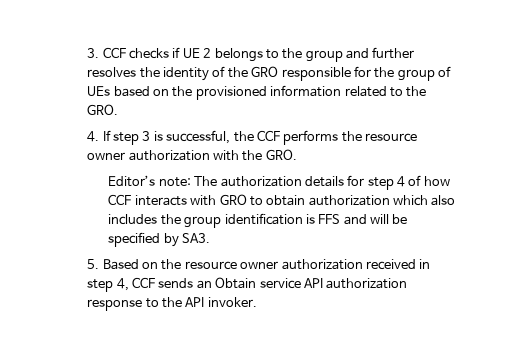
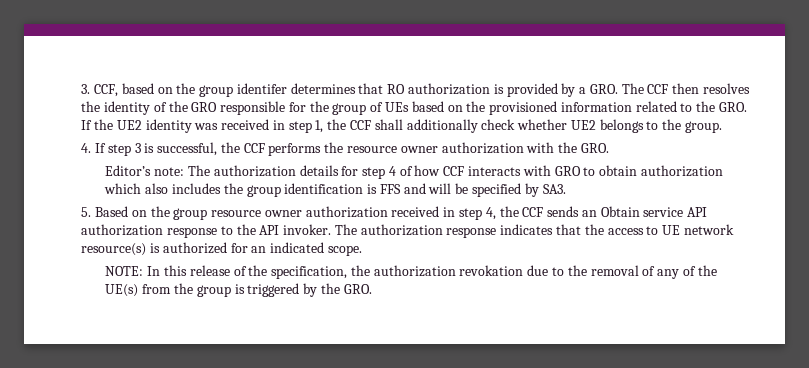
[102,47,415,62] CCF checks if UE 2 belongs to the group and further -> [93,83,700,97] CCF, based on the group identifer determines that RO authorization is provided by a GRO. The CCF then
(119, 109) none -> [81,119,723,133] If the UE2 identity was received in step 1, the CCF shall additionally check whether UE2 belongs to the group.
(182, 264) none -> [173,208,208,220] group
(129, 284) none -> [499,206,519,217] the
(257, 302) none -> [334,224,734,238] [81,242,362,256] [105,265,717,279] [105,283,372,297] The authorization response indicates that the access to UE network resource(s) is authorized for an indicated scope. // NOTE: In this release of the specification, the authorization revokation due to the removal of any of the UE(s) from the group is triggered by the GRO.

